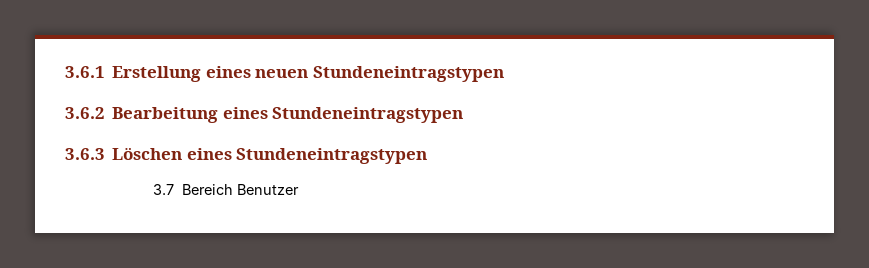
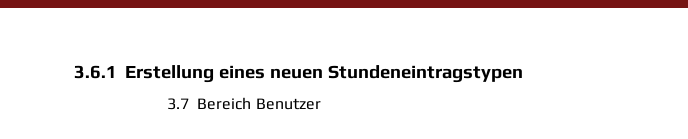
[65,107,464,123] [65,147,428,164] // 3.6.2 Bearbeitung eines Stundeneintragstypen // 3.6.3 Löschen eines Stundeneintragstypen -> (523, 74) none

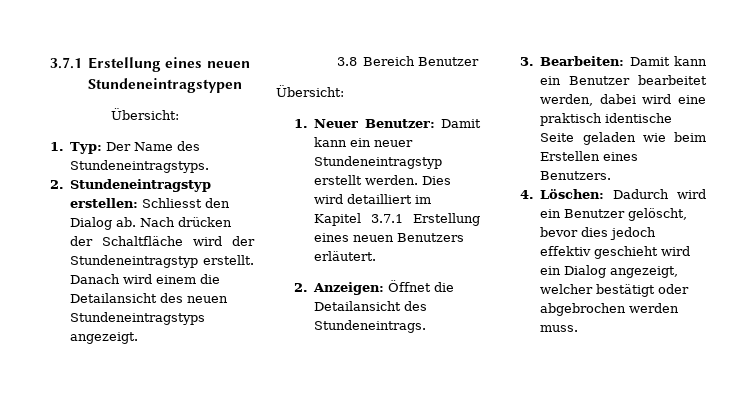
[74,65,117,79] 3.6.1 -> [50,57,82,69] 3.7.1
[167,97,321,110] 3.7 Bereich Benutzer -> [111,108,180,120] [50,141,201,154] [70,160,210,173] [50,179,212,192] [70,198,231,208] [70,217,233,230] [70,236,255,246] [70,255,254,268] [70,274,221,284] [70,293,229,303] [70,312,206,325] [70,332,139,344] [337,56,480,66] [276,85,344,97] [294,119,481,128] [314,137,414,147] [314,156,443,169] [314,175,452,185] [314,194,432,204] [314,213,480,226] [314,233,465,242] [314,251,377,261] [294,280,455,295] [314,301,428,311] [314,320,427,333] [520,56,707,66] [540,75,707,85] [540,94,706,106] [540,113,673,126] [540,132,706,145] [540,151,639,161] [540,171,612,180] [520,189,706,199] [540,208,688,221] [540,227,657,240] [540,246,691,259] [540,265,679,278] [540,284,690,297] [540,303,680,316] [540,325,579,332] Übersicht: // 1. Typ: Der Name des Stundeneintragstyps. // 2. Stundeneintragstyp erstellen: Schliesst den Dialog ab. Nach drücken der Schaltfläche wird der Stundeneintragstyp erstellt. Danach wird einem die Detailansicht des neuen Stundeneintragstyps angezeigt. // 3.8 Bereich Benutzer // Übersicht: // 1. Neuer Benutzer: Damit kann ein neuer Stundeneintragstyp erstellt werden. Dies wird detailliert im Kapitel 3.7.1 Erstellung eines neuen Benutzers erläutert. // 2. Anzeigen: Öffnet die Detailansicht des Stundeneintrags. // 3. Bearbeiten: Damit kann ein Benutzer bearbeitet werden, dabei wird eine praktisch identische Seite geladen wie beim Erstellen eines Benutzers. // 4. Löschen: Dadurch wird ein Benutzer gelöscht, bevor dies jedoch effektiv geschieht wird ein Dialog angezeigt, welcher bestätigt oder abgebrochen werden muss.

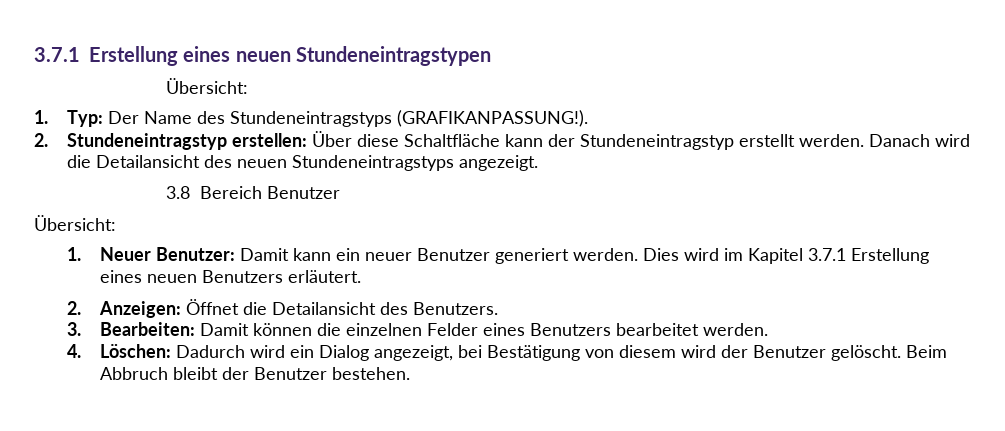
[70,160,210,173] Stundeneintragstyps. -> [230,110,589,127] Stundeneintragstyps (GRAFIKANPASSUNG!).
[142,198,231,208] [70,217,233,230] [70,236,255,246] [70,255,254,268] Schliesst den Dialog ab. Nach drücken der Schaltfläche wird der Stundeneintragstyp erstellt. -> [312,131,865,150] Über diese Schaltfläche kann der Stundeneintragstyp erstellt werden.
[156,275,197,284] einem -> (971, 140) none
[314,156,443,169] [314,175,363,185] Stundeneintragstyp erstellt -> [417,248,570,264] Benutzer generiert
[347,194,413,204] detailliert -> (720, 254) none
[314,320,427,333] Stundeneintrags. -> [413,302,499,315] Benutzers.
[674,56,707,66] [540,75,707,85] [540,94,706,106] [540,113,673,126] [540,132,706,145] [540,151,639,161] [540,171,612,180] kann ein Benutzer bearbeitet werden, dabei wird eine praktisch identische Seite geladen wie beim Erstellen eines Benutzers. -> [253,323,769,336] können die einzelnen Felder eines Benutzers bearbeitet werden.
[564,208,688,221] [540,227,657,240] [540,246,691,259] [540,265,679,278] [540,284,690,297] [540,303,680,316] [540,325,579,332] Benutzer gelöscht, bevor dies jedoch effektiv geschieht wird ein Dialog angezeigt, welcher bestätigt oder abgebrochen werden muss. -> [319,345,948,361] [100,367,411,380] Dialog angezeigt, bei Bestätigung von diesem wird der Benutzer gelöscht. Beim Abbruch bleibt der Benutzer bestehen.

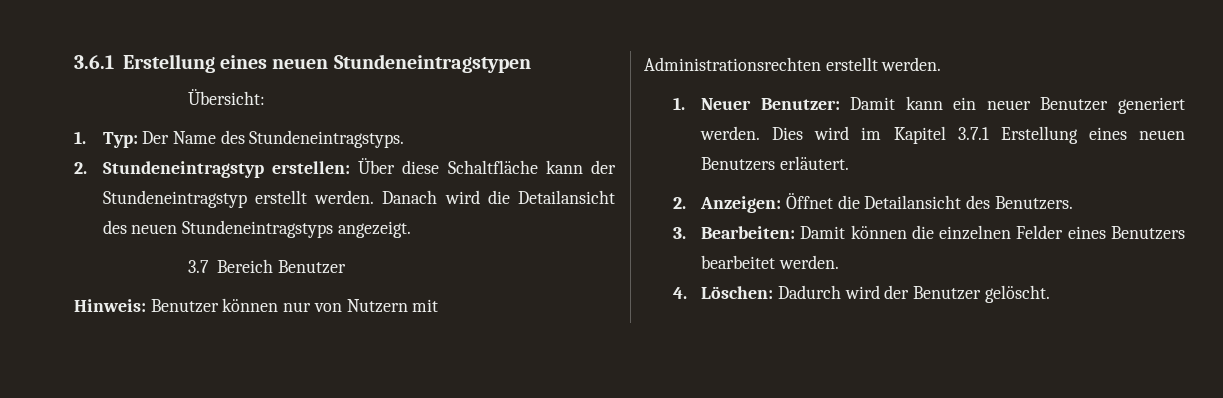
[34,47,80,62] 3.7.1 -> [74,55,114,69] 3.6.1
[230,110,589,127] Stundeneintragstyps (GRAFIKANPASSUNG!). -> [249,130,405,148] Stundeneintragstyps.
[166,186,191,199] 3.8 -> [188,260,210,273] 3.7
[34,215,116,231] Übersicht: -> [74,298,439,313] [644,57,942,71] Hinweis: Benutzer können nur von Nutzern mit Administrationsrechten erstellt werden.
[290,345,948,361] [100,367,411,380] ein Dialog angezeigt, bei Bestätigung von diesem wird der Benutzer gelöscht. Beim Abbruch bleibt der Benutzer bestehen. -> [884,285,1050,303] der Benutzer gelöscht.

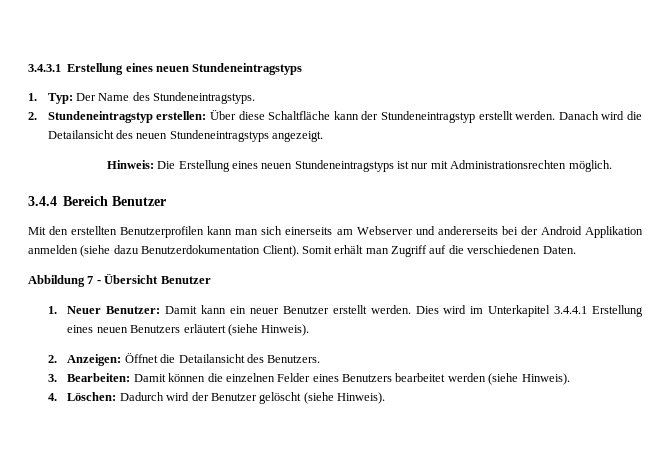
[74,54,531,73] [188,89,266,105] 3.6.1 Erstellung eines neuen Stundeneintragstypen // Übersicht: -> [28,63,303,75] 3.4.3.1 Erstellung eines neuen Stundeneintragstyps
[188,259,346,274] [74,298,439,313] [644,57,942,71] 3.7 Bereich Benutzer // Hinweis: Benutzer können nur von Nutzern mit Administrationsrechten erstellt werden. -> [106,160,612,172] [28,196,167,206] [28,226,643,238] [28,245,576,257] [28,274,211,287] Hinweis: Die Erstellung eines neuen Stundeneintragstyps ist nur mit Administrationsrechten möglich. // 3.4.4 Bereich Benutzer // Mit den erstellten Benutzerprofilen kann man sich einerseits am Webserver und andererseits bei der Android Applikation anmelden (siehe dazu Benutzerdokumentation Client). Somit erhält man Zugriff auf die verschiedenen Daten. // Abbildung 7 - Übersicht Benutzer
[1118,97,1185,114] generiert -> [332,305,367,314] erstellt
[893,126,989,144] Kapitel 3.7.1 -> [488,305,588,317] Unterkapitel 3.4.4.1
[779,156,849,170] erläutert. -> [183,324,310,336] erläutert (siehe Hinweis).
[778,255,839,269] werden. -> [447,373,570,385] werden (siehe Hinweis).
[984,285,1050,303] gelöscht. -> [259,392,386,404] gelöscht (siehe Hinweis).

